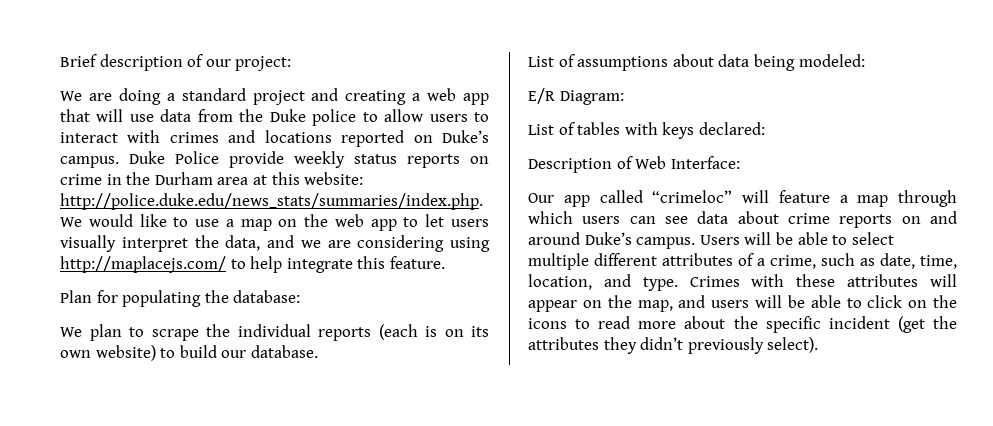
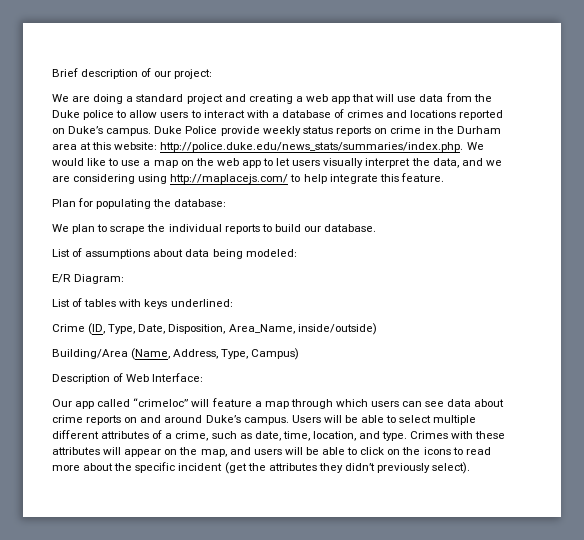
(161, 136) none -> [271,109,345,118] a database of
[378,324,489,340] [60,345,156,361] (each is on its own website) -> (260, 229) none
[698,122,765,135] declared: -> [170,299,233,307] [52,323,377,335] [52,348,300,360] underlined: // Crime (ID, Type, Date, Disposition, Area_Name, inside/outside) // Building/Area (Name, Address, Type, Campus)

